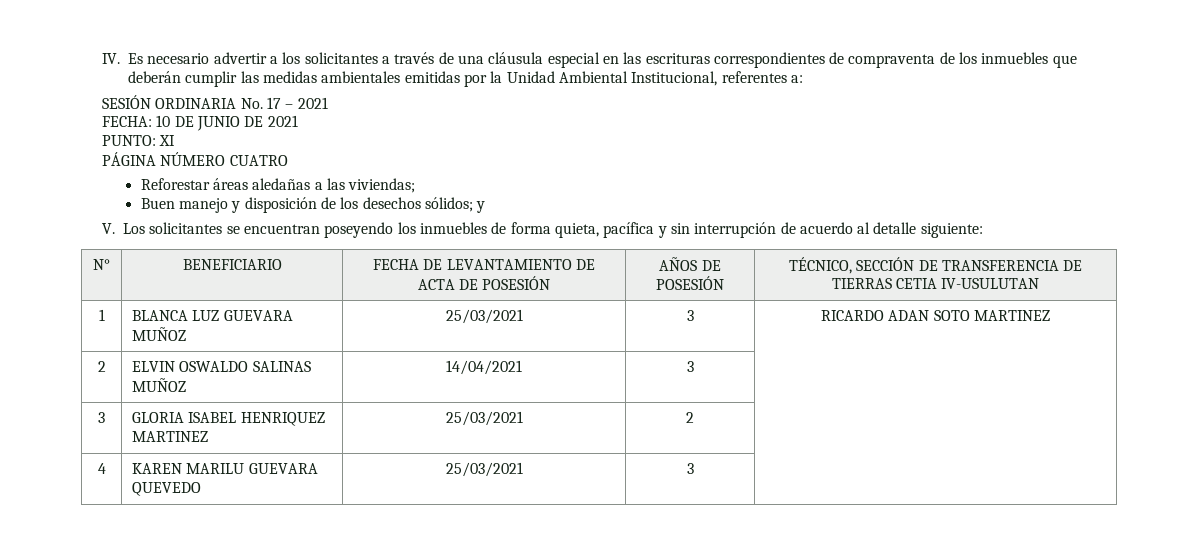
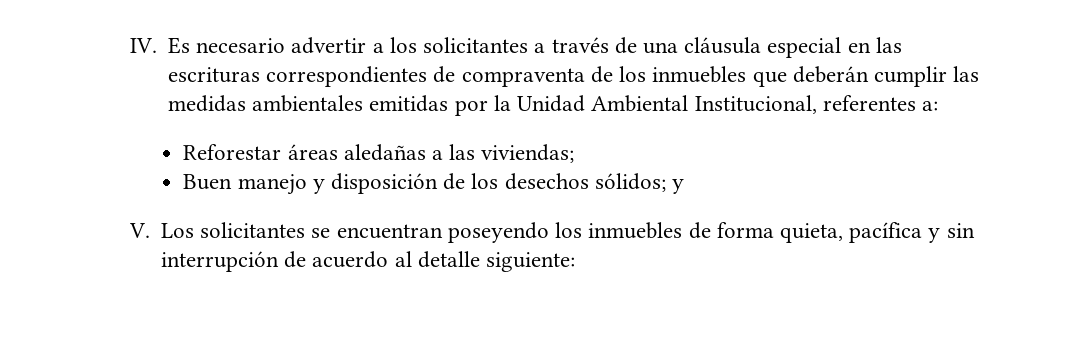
[102,95,328,109] [102,115,298,131] [102,135,176,146] [102,152,288,166] // SESIÓN ORDINARIA No. 17 – 2021 // FECHA: 10 DE JUNIO DE 2021 // PUNTO: XI // PÁGINA NÚMERO CUATRO -> (938, 106) none
[93,259,110,270] [182,259,282,270] [373,259,595,270] [417,276,551,290] [659,257,721,271] [656,276,724,290] [788,257,1083,274] [831,278,1040,289] [98,309,105,321] [132,310,293,321] [132,327,187,341] [445,309,523,324] [686,310,694,321] [821,310,1050,321] [97,361,106,372] [132,361,311,372] [132,378,187,392] [446,360,522,375] [686,361,694,372] [98,412,105,423] [132,412,325,426] [132,431,209,442] [445,411,523,426] [686,412,694,423] [97,463,106,474] [132,463,318,474] [132,482,202,496] [445,462,523,477] [686,463,694,474] // N° | BENEFICIARIO | FECHA DE LEVANTAMIENTO DE ACTA DE POSESIÓN | AÑOS DE POSESIÓN | TÉCNICO, SECCIÓN DE TRANSFERENCIA DE TIERRAS CETIA IV-USULUTAN // 1 | BLANCA LUZ GUEVARA MUÑOZ | 25/03/2021 | 3 | RICARDO ADAN SOTO MARTINEZ // 2 | ELVIN OSWALDO SALINAS MUÑOZ | 14/04/2021 | 3 | // 3 | GLORIA ISABEL HENRIQUEZ MARTINEZ | 25/03/2021 | 2 | // 4 | KAREN MARILU GUEVARA QUEVEDO | 25/03/2021 | 3 | -> (576, 262) none

